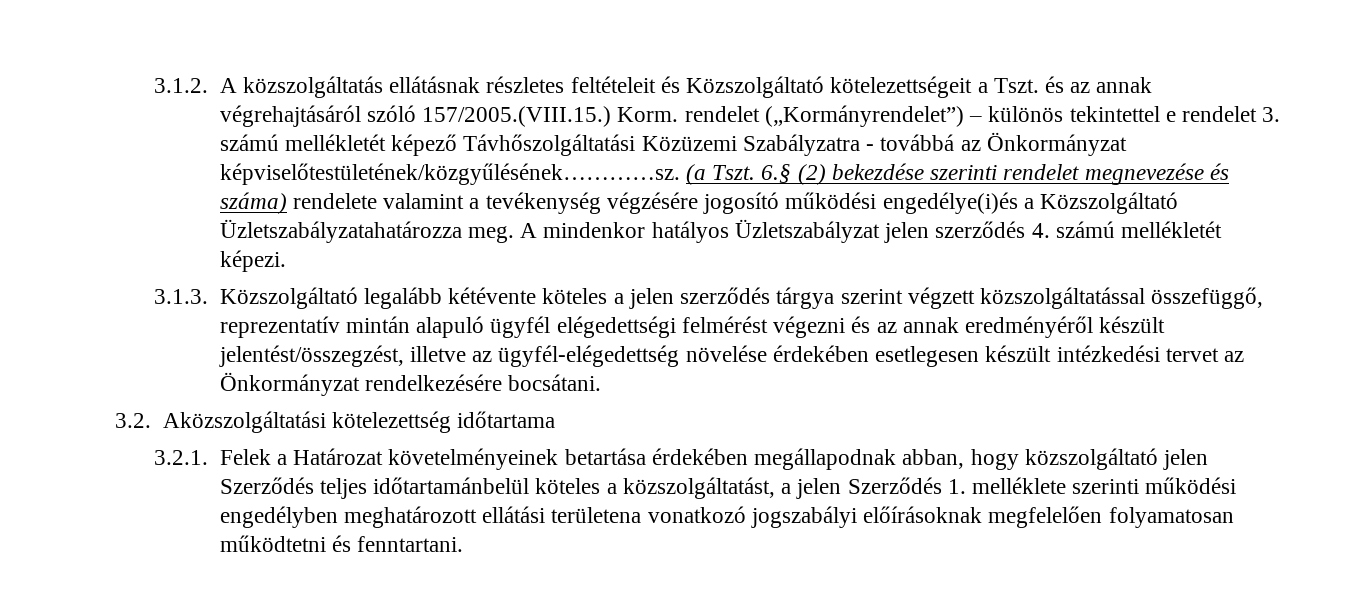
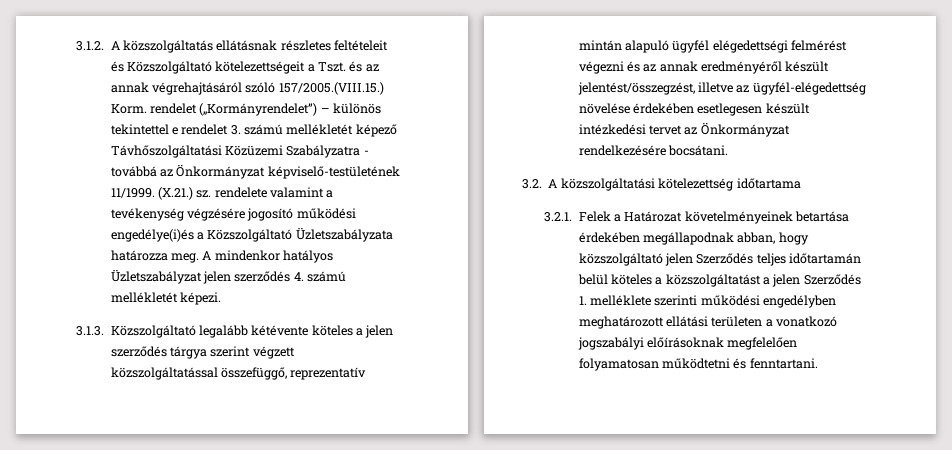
[219,163,1229,185] [219,192,287,214] képviselőtestületének/közgyűlésének…………sz. (a Tszt. 6.§ (2) bekezdése szerinti rendelet megnevezése és száma) -> [267,166,400,179] [110,187,212,200] képviselő-testületének 11/1999. (X.21.) sz.
[219,219,462,243] Üzletszabályzatahatározza -> [295,228,393,242] [110,250,168,261] Üzletszabályzata határozza
[162,411,326,433] Aközszolgáltatási -> [548,178,655,191] A közszolgáltatási
[373,477,775,499] időtartamánbelül köteles a közszolgáltatást, -> [789,253,862,264] [577,274,761,287] időtartamán belül köteles a közszolgáltatást
[551,507,642,523] területena -> [711,316,773,327] területen a

